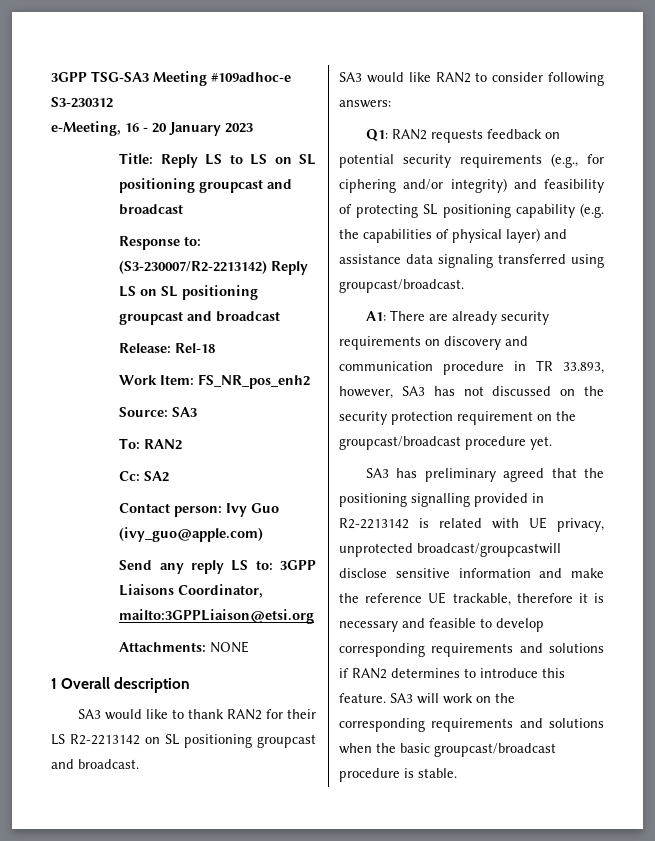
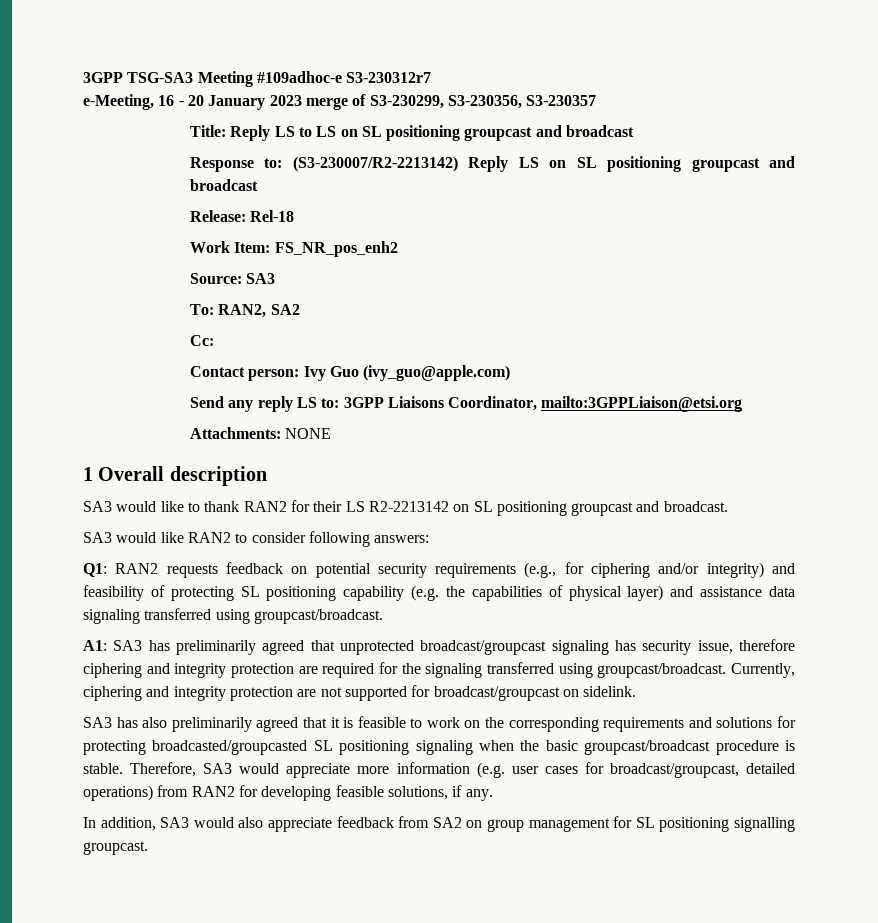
[51,97,113,108] S3‑230312 -> [346,72,432,83] S3‑230312r7
(253, 128) none -> [305,94,597,110] merge of S3-230299, S3-230356, S3-230357
[144,439,183,450] RAN2 -> [218,304,300,318] RAN2, SA2
[144,471,170,482] SA2 -> (214, 340) none
[389,310,549,325] [339,336,528,350] [339,360,604,375] [339,386,604,399] [339,411,576,425] [339,436,552,450] [365,468,604,482] [339,493,544,507] [339,517,604,532] [339,543,561,557] [339,568,604,578] [339,592,604,606] [339,618,544,632] [339,643,604,657] [339,668,565,679] [339,693,439,704] There are already security requirements on discovery and communication procedure in TR 33.893, however, SA3 has not discussed on the security protection requirement on the groupcast/broadcast procedure yet. // SA3 has preliminary agreed that the positioning signalling provided in R2-2213142 is related with UE privacy, unprotected broadcast/groupcastwill disclose sensitive information and make the reference UE trackable, therefore it is necessary and feasible to develop corresponding requirements and solutions if RAN2 determines to introduce this feature. SA3 will -> [113,639,796,655] [83,662,796,678] [83,685,637,701] [83,716,423,732] SA3 has preliminarily agreed that unprotected broadcast/groupcast signaling has security issue, therefore ciphering and integrity protection are required for the signaling transferred using groupcast/broadcast. Currently, ciphering and integrity protection are not supported for broadcast/groupcast on sidelink. // SA3 has also preliminarily agreed that it is feasible to
(604, 723) none -> [777,716,796,728] [83,740,473,755] for protecting broadcasted/groupcasted SL positioning signaling
(457, 773) none -> [130,762,795,778] [83,785,493,801] [83,816,796,832] [83,841,148,855] Therefore, SA3 would appreciate more information (e.g. user cases for broadcast/groupcast, detailed operations) from RAN2 for developing feasible solutions, if any. // In addition, SA3 would also appreciate feedback from SA2 on group management for SL positioning signalling groupcast.

